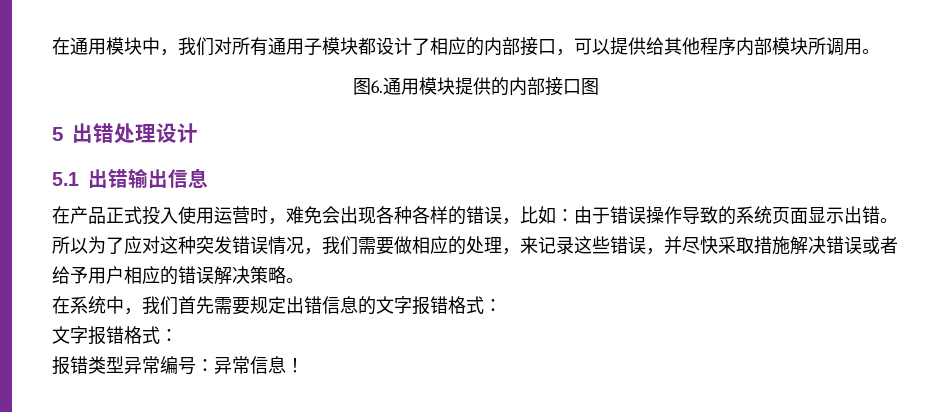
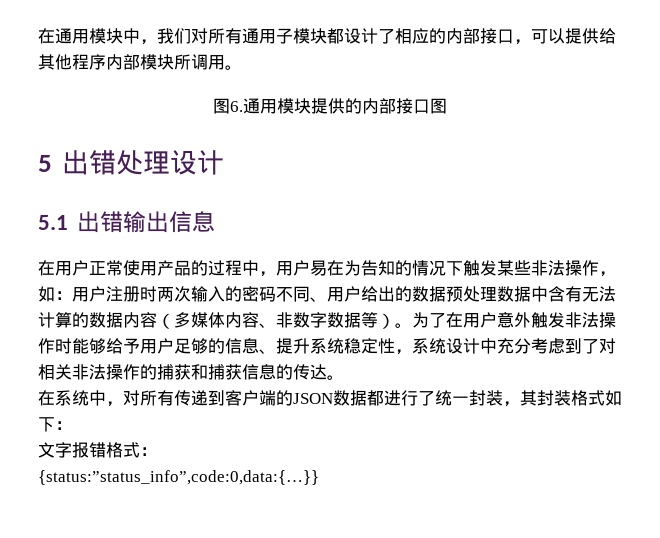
[70,206,898,225] [52,236,898,255] [52,266,304,285] [52,296,502,315] [52,326,178,345] [52,356,304,375] 产品正式投入使用运营时，难免会出现各种各样的错误，比如：由于错误操作导致的系统页面显示出错。所以为了应对这种突发错误情况，我们需要做相应的处理，来记录这些错误，并尽快采取措施解决错误或者给予用户相应的错误解决策略。 // 在系统中，我们首先需要规定出错信息的文字报错格式： // 文字报错格式： // 报错类型异常编号：异常信息！ -> [55,260,616,277] [38,286,616,302] [38,312,616,329] [38,338,616,355] [38,364,344,380] [38,390,622,407] [38,417,72,432] [38,442,157,458] [38,470,319,485] 用户正常使用产品的过程中，用户易在为告知的情况下触发某些非法操作，如：用户注册时两次输入的密码不同、用户给出的数据预处理数据中含有无法计算的数据内容（多媒体内容、非数字数据等）。为了在用户意外触发非法操作时能够给予用户足够的信息、提升系统稳定性，系统设计中充分考虑到了对相关非法操作的捕获和捕获信息的传达。 // 在系统中，对所有传递到客户端的JSON数据都进行了统一封装，其封装格式如下： // 文字报错格式： // {status:”status_info”,code:0,data:{…}}

